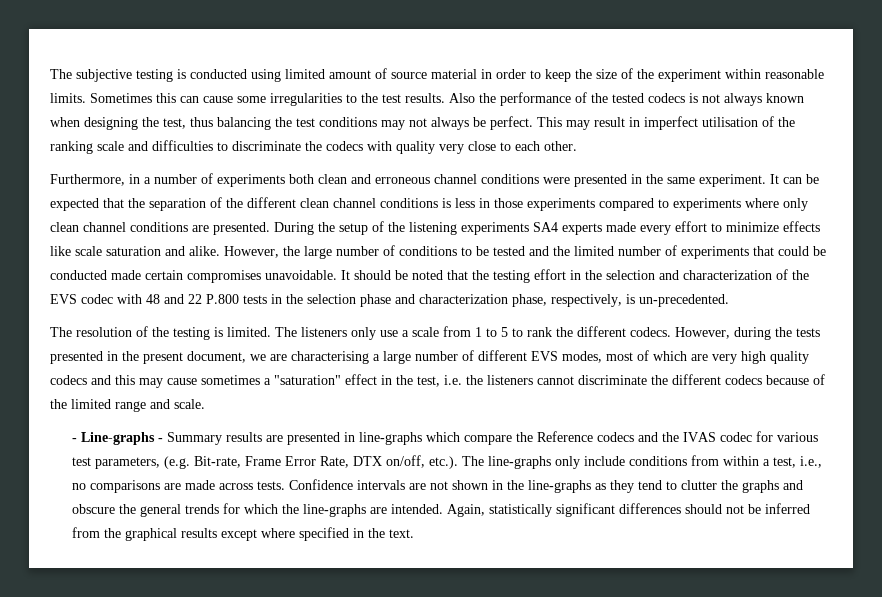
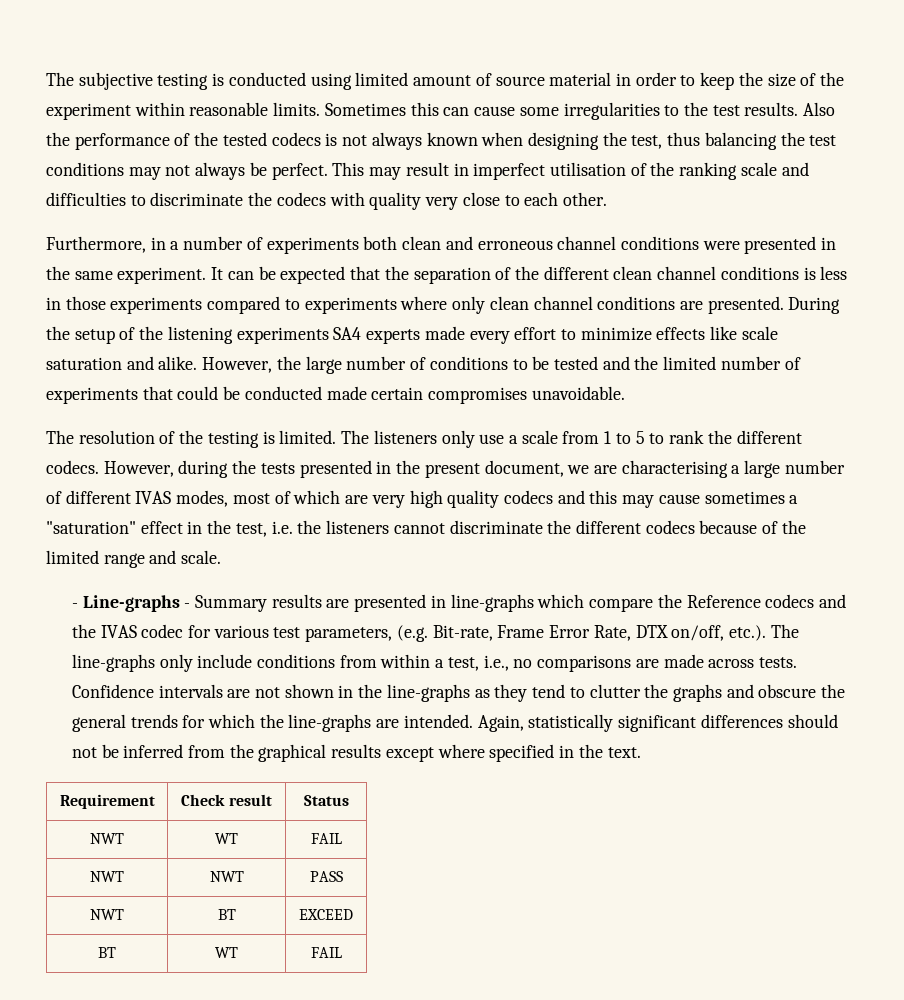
[341,269,809,283] [50,294,729,307] It should be noted that the testing effort in the selection and characterization of the EVS codec with 48 and 22 P.800 tests in the selection phase and characterization phase, respectively, is un-precedented. -> (625, 393) none
[531,351,558,361] EVS -> [135,491,172,504] IVAS
(414, 533) none -> [59,794,155,809] [181,794,272,806] [303,795,349,806] [90,833,124,844] [215,833,238,844] [310,833,342,844] [90,871,124,882] [209,871,244,882] [309,871,343,882] [90,909,124,920] [217,909,236,920] [299,909,353,920] [98,947,116,958] [215,947,238,958] [310,947,342,958] // Requirement | Check result | Status // NWT | WT | FAIL // NWT | NWT | PASS // NWT | BT | EXCEED // BT | WT | FAIL

